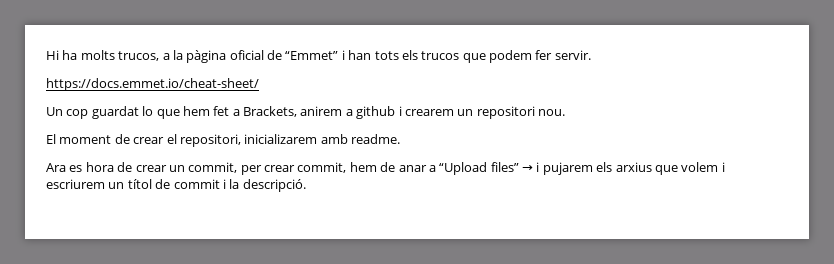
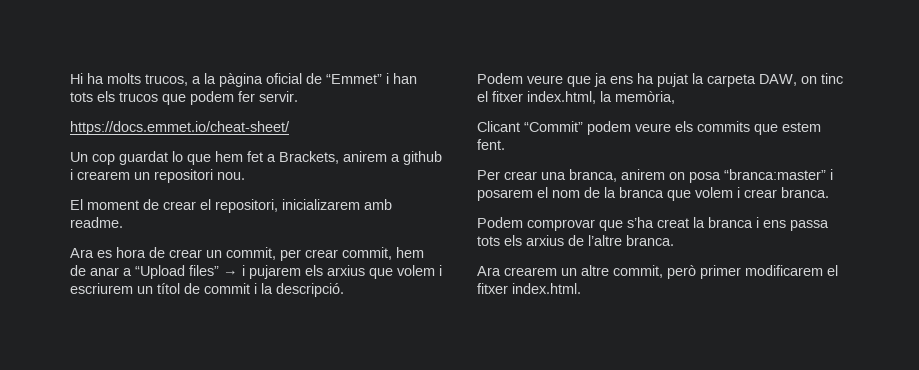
(306, 185) none -> [477,73,843,87] [477,91,675,104] [477,121,821,135] [477,139,505,150] [477,169,833,183] [477,187,829,201] [477,217,829,231] [477,235,674,246] [477,265,838,279] [477,283,581,294] // Podem veure que ja ens ha pujat la carpeta DAW, on tinc el fitxer index.html, la memòria, // Clicant “Commit” podem veure els commits que estem fent. // Per crear una branca, anirem on posa “branca:master” i posarem el nom de la branca que volem i crear branca. // Podem comprovar que s’ha creat la branca i ens passa tots els arxius de l’altre branca. // Ara crearem un altre commit, però primer modificarem el fitxer index.html.

